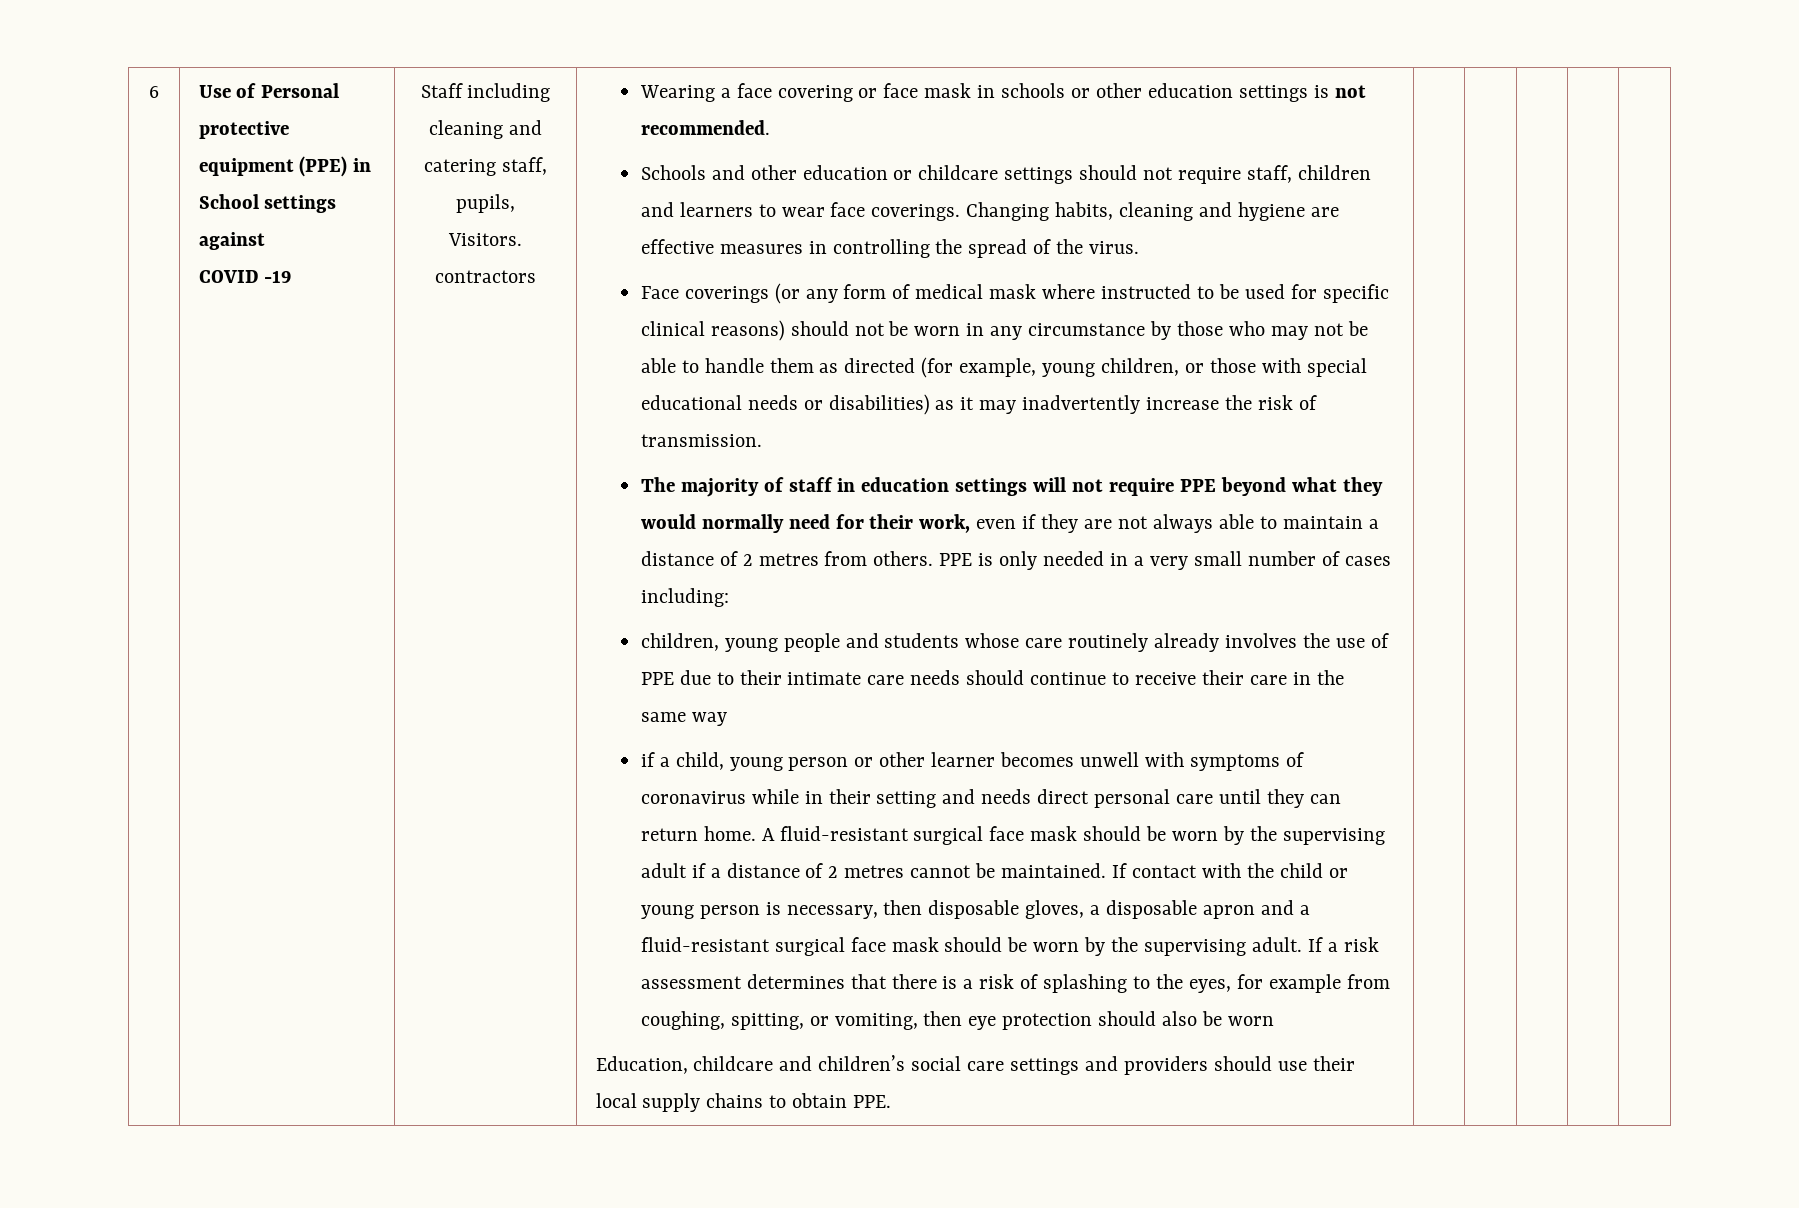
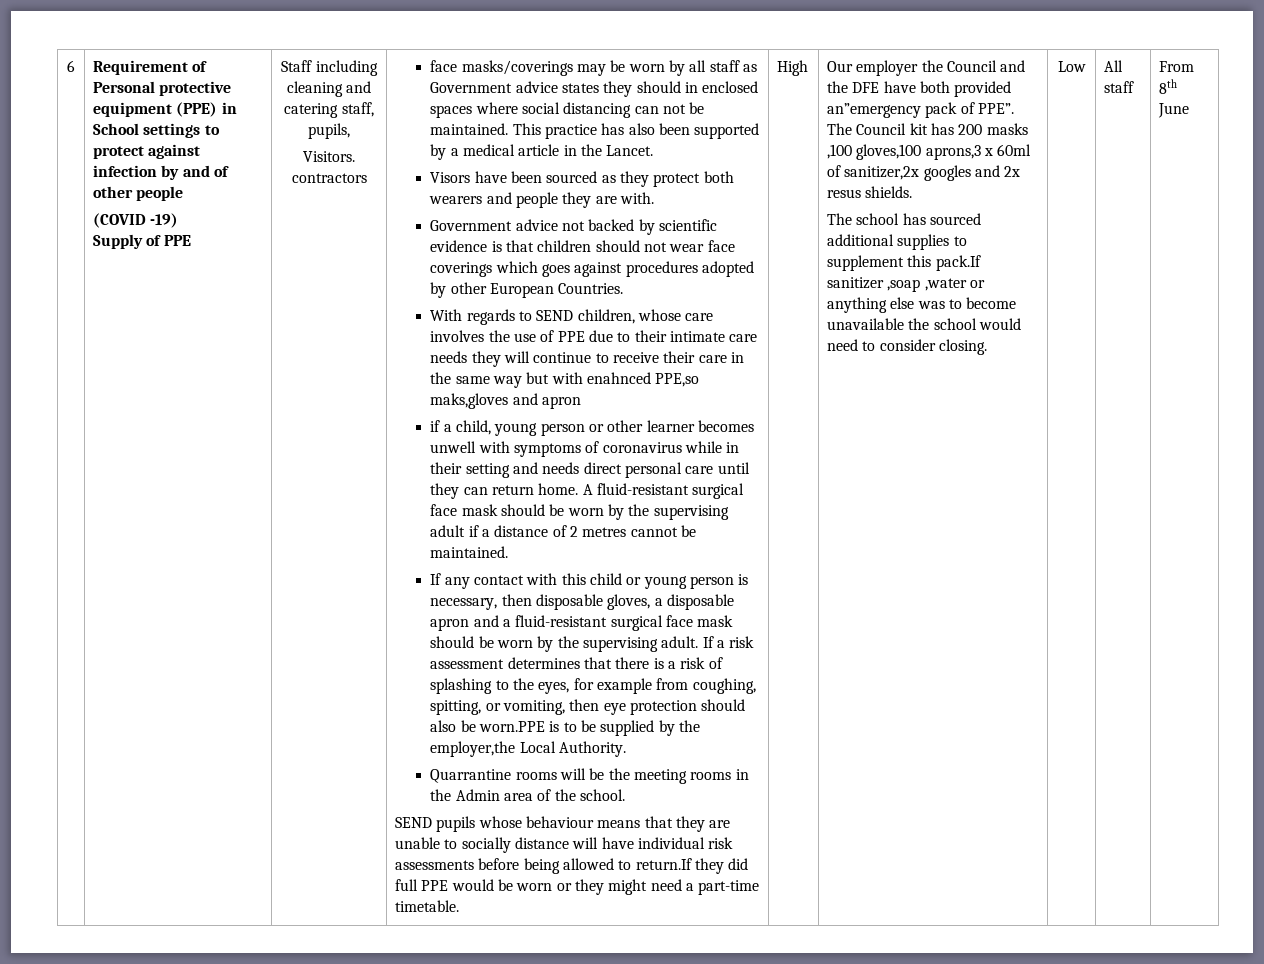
[198,85,231,98] Use -> [93,60,189,75] Requirement
[198,232,265,250] [198,270,292,283] against // COVID -19 -> [204,125,220,135] [93,144,201,159] [93,165,229,180] [93,186,184,201] [93,213,179,228] [93,234,191,249] to protect against infection by and of other people // (COVID -19) // Supply of PPE
[639,83,1366,102] [640,120,770,135] [640,165,1372,184] [640,202,1340,221] [640,239,1140,258] [640,283,1389,304] [640,320,1368,341] [640,357,1367,378] [640,394,1318,415] [640,434,762,447] [640,477,1383,497] [640,514,1379,533] [640,551,1391,570] [640,588,729,607] [640,633,1220,652] Wearing a face covering or face mask in schools or other education settings is not recommended. // Schools and other education or childcare settings should not require staff, children and learners to wear face coverings. Changing habits, cleaning and hygiene are effective measures in controlling the spread of the virus. // Face coverings (or any form of medical mask where instructed to be used for specific clinical reasons) should not be worn in any circumstance by those who may not be able to handle them as directed (for example, young children, or those with special educational needs or disabilities) as it may inadvertently increase the risk of transmission. // The majority of staff in education settings will not require PPE beyond what they would normally need for their work, even if they are not always able to maintain a distance of 2 metres from others. PPE is only needed in a very small number of cases including: // children, young people and students whose care routinely already -> [430,60,757,76] [430,81,759,97] [430,102,705,118] [430,123,760,139] [430,144,654,160] [430,171,734,187] [429,192,654,208] [430,219,717,235] [430,240,735,252] [430,261,754,277] [430,282,624,298] [430,309,714,325] face masks/coverings may be worn by all staff as Government advice states they should in enclosed spaces where social distancing can not be maintained. This practice has also been supported by a medical article in the Lancet. // Visors have been sourced as they protect both wearers and people they are with. // Government advice not backed by scientific evidence is that children should not wear face coverings which goes against procedures adopted by other European Countries. // With regards to SEND children, whose care
[966,670,1025,685] should -> [471,351,531,367] they will
(727, 719) none -> [526,372,700,387] [430,393,582,409] but with enahnced PPE,so maks,gloves and apron
[1112,863,1128,878] If -> [430,573,470,589] // If any
[1246,863,1274,878] the -> [561,573,586,585] this
[1228,1016,1275,1026] [595,1055,1355,1075] [595,1093,892,1112] worn // Education, childcare and children’s social care settings and providers should use their local supply chains to obtain PPE. | | | | | -> [479,720,700,736] [430,741,627,757] [430,768,749,784] [430,789,625,801] [395,816,731,832] [395,837,734,853] [395,858,749,874] [395,879,760,895] [395,900,460,912] [777,60,809,76] [827,60,1026,76] [827,81,1012,97] [827,102,1014,118] [827,123,1028,135] [827,144,1032,160] [827,165,1021,181] [827,186,913,198] [827,213,981,225] [827,234,967,250] [827,255,981,271] [827,277,985,292] [827,297,1017,313] [827,318,1021,330] [827,339,987,355] [1057,61,1086,72] [1104,60,1124,72] [1104,81,1135,93] [1159,61,1195,72] [1159,79,1178,94] [1158,103,1190,118] worn.PPE is to be supplied by the employer,the Local Authority. // Quarrantine rooms will be the meeting rooms in the Admin area of the school. // SEND pupils whose behaviour means that they are unable to socially distance will have individual risk assessments before being allowed to return.If they did full PPE would be worn or they might need a part-time timetable. | High | Our employer the Council and the DFE have both provided an”emergency pack of PPE”. The Council kit has 200 masks ,100 gloves,100 aprons,3 x 60ml of sanitizer,2x googles and 2x resus shields. // The school has sourced additional supplies to supplement this pack.If sanitizer ,soap ,water or anything else was to become unavailable the school would need to consider closing. | Low | All staff | From 8th June

